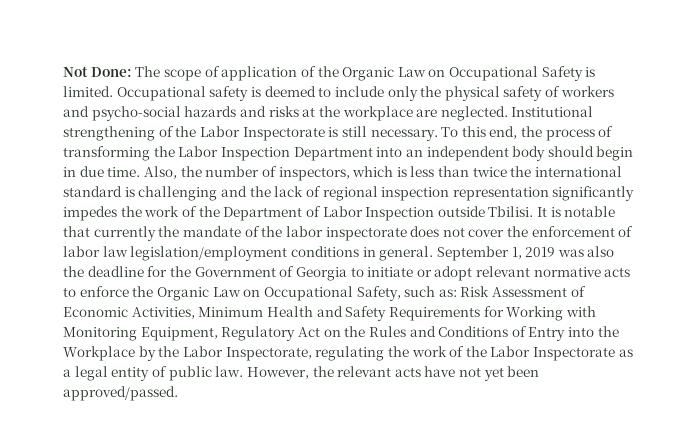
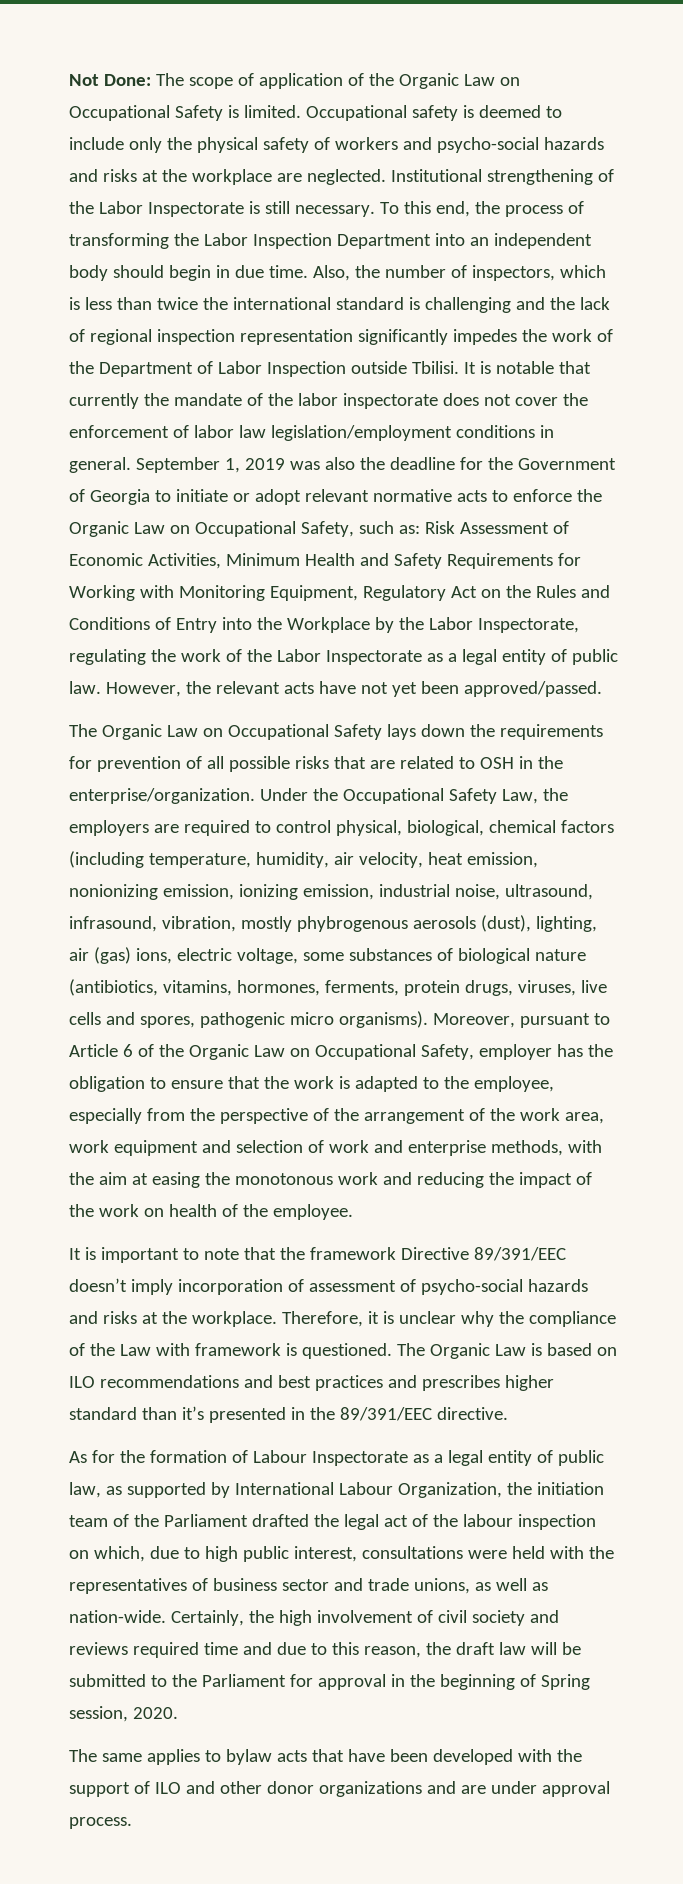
(178, 393) none -> [69,724,603,740] [69,756,563,772] [69,788,568,804] [69,820,614,836] [69,851,538,868] [69,884,593,900] [69,915,597,932] [69,947,586,964] [69,979,607,996] [69,1011,610,1028] [69,1044,613,1060] [69,1076,554,1092] [69,1108,604,1124] [69,1140,602,1156] [69,1172,592,1188] [69,1204,353,1220] [69,1247,566,1263] [69,1278,588,1295] [69,1311,616,1327] [69,1343,617,1359] [69,1375,554,1391] [69,1406,508,1423] [69,1450,604,1466] [69,1482,604,1498] [69,1514,596,1530] [69,1546,614,1562] [69,1578,548,1594] [69,1610,559,1626] [69,1642,581,1658] [69,1674,590,1690] [69,1706,178,1722] [69,1749,582,1765] [69,1781,610,1797] [69,1817,132,1829] // The Organic Law on Occupational Safety lays down the requirements for prevention of all possible risks that are related to OSH in the enterprise/organization. Under the Occupational Safety Law, the employers are required to control physical, biological, chemical factors (including temperature, humidity, air velocity, heat emission, nonionizing emission, ionizing emission, industrial noise, ultrasound, infrasound, vibration, mostly phybrogenous aerosols (dust), lighting, air (gas) ions, electric voltage, some substances of biological nature (antibiotics, vitamins, hormones, ferments, protein drugs, viruses, live cells and spores, pathogenic micro organisms). Moreover, pursuant to Article 6 of the Organic Law on Occupational Safety, employer has the obligation to ensure that the work is adapted to the employee, especially from the perspective of the arrangement of the work area, work equipment and selection of work and enterprise methods, with the aim at easing the monotonous work and reducing the impact of the work on health of the employee. // It is important to note that the framework Directive 89/391/EEC doesn’t imply incorporation of assessment of psycho-social hazards and risks at the workplace. Therefore, it is unclear why the compliance of the Law with framework is questioned. The Organic Law is based on ILO recommendations and best practices and prescribes higher standard than it’s presented in the 89/391/EEC directive. // As for the formation of Labour Inspectorate as a legal entity of public law, as supported by International Labour Organization, the initiation team of the Parliament drafted the legal act of the labour inspection on which, due to high public interest, consultations were held with the representatives of business sector and trade unions, as well as nation-wide. Certainly, the high involvement of civil society and reviews required time and due to this reason, the draft law will be submitted to the Parliament for approval in the beginning of Spring session, 2020. // The same applies to bylaw acts that have been developed with the support of ILO and other donor organizations and are under approval process.

